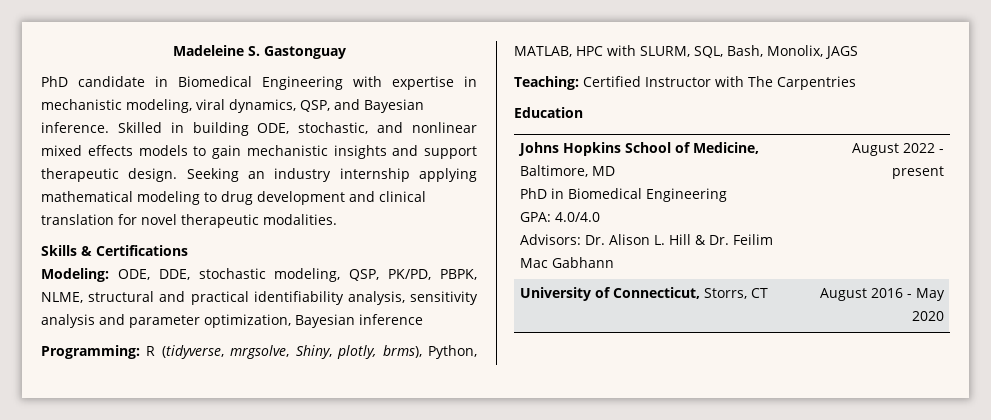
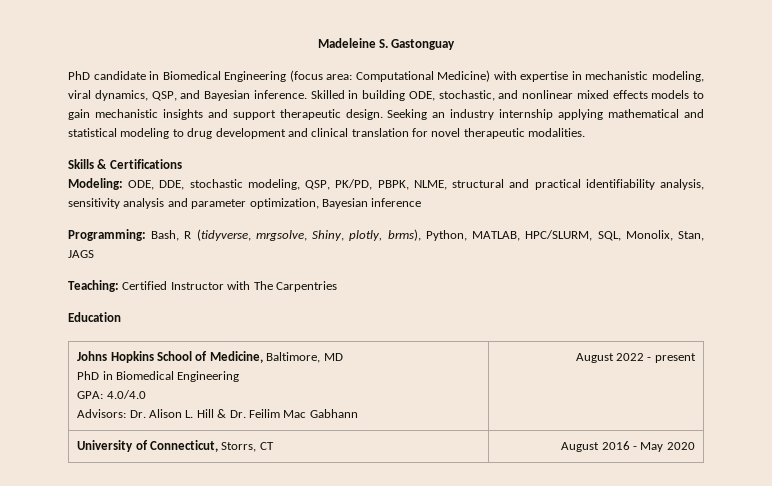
(343, 83) none -> [289,70,491,82] (focus area: Computational Medicine)
(133, 196) none -> [683,109,704,118] [68,128,117,137] and statistical
(140, 352) none -> [151,230,180,241] Bash,
[575,45,823,58] HPC with SLURM, SQL, Bash, Monolix, -> [525,230,705,241] HPC/SLURM, SQL, Monolix, Stan,

